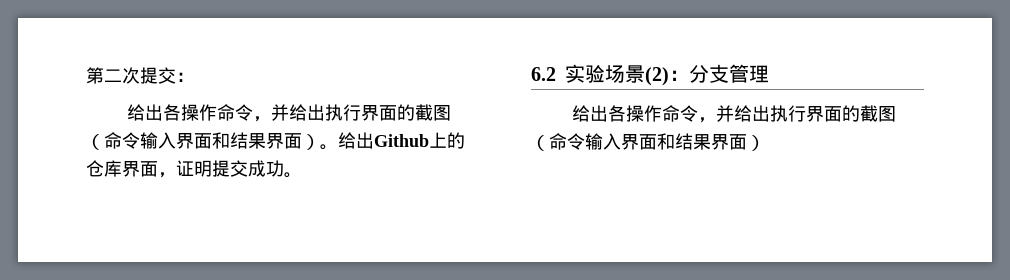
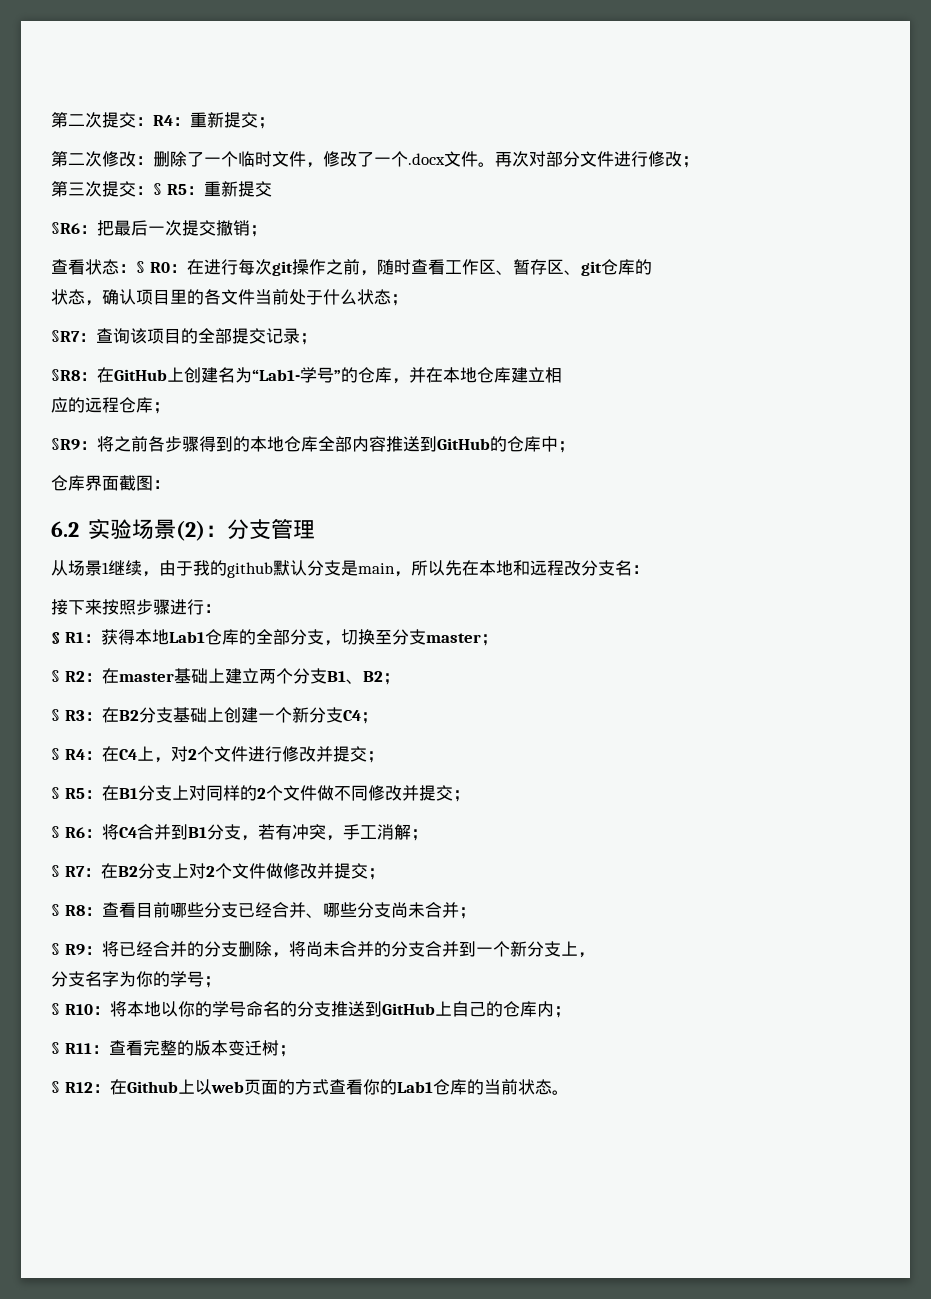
[126,104,451,122] [86,132,465,150] [86,160,302,178] // 给出各操作命令，并给出执行界面的截图（命令输入界面和结果界面）。给出Github上的仓库界面，证明提交成功。 -> [153,112,275,129] [51,151,699,168] [51,181,272,197] [51,220,267,237] [51,259,652,276] [51,289,408,306] [51,328,317,345] [51,367,562,384] [51,397,170,414] [51,436,575,453] [51,475,170,491] R4：重新提交； // 第二次修改：删除了一个临时文件，修改了一个.docx文件。再次对部分文件进行修改； // 第三次提交：§ R5：重新提交 // §R6：把最后一次提交撤销； // 查看状态：§ R0：在进行每次git操作之前，随时查看工作区、暂存区、git仓库的 // 状态，确认项目里的各文件当前处于什么状态； // §R7：查询该项目的全部提交记录； // §R8：在GitHub上创建名为“Lab1-学号”的仓库，并在本地仓库建立相 // 应的远程仓库； // §R9：将之前各步骤得到的本地仓库全部内容推送到GitHub的仓库中； // 仓库界面截图：
[571,105,896,123] [531,133,765,151] 给出各操作命令，并给出执行界面的截图（命令输入界面和结果界面） -> [51,560,649,578] [51,599,221,615] [51,629,498,646] [51,668,400,685] [51,707,378,724] [51,746,384,763] [51,785,470,802] [51,824,428,841] [51,863,385,880] [51,902,476,919] [51,941,595,958] [51,971,221,988] [51,1001,571,1018] [51,1040,296,1057] [51,1079,569,1095] 从场景1继续，由于我的github默认分支是main，所以先在本地和远程改分支名： // 接下来按照步骤进行： // § R1：获得本地Lab1仓库的全部分支，切换至分支master； // § R2：在master基础上建立两个分支B1、B2； // § R3：在B2分支基础上创建一个新分支C4； // § R4：在C4上，对2个文件进行修改并提交； // § R5：在B1分支上对同样的2个文件做不同修改并提交； // § R6：将C4合并到B1分支，若有冲突，手工消解； // § R7：在B2分支上对2个文件做修改并提交； // § R8：查看目前哪些分支已经合并、哪些分支尚未合并； // § R9：将已经合并的分支删除，将尚未合并的分支合并到一个新分支上， // 分支名字为你的学号； // § R10：将本地以你的学号命名的分支推送到GitHub上自己的仓库内； // § R11：查看完整的版本变迁树； // § R12：在Github上以web页面的方式查看你的Lab1仓库的当前状态。

